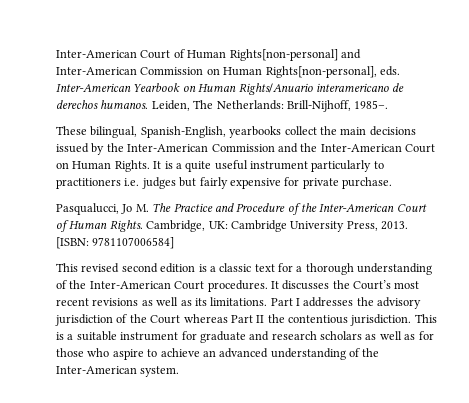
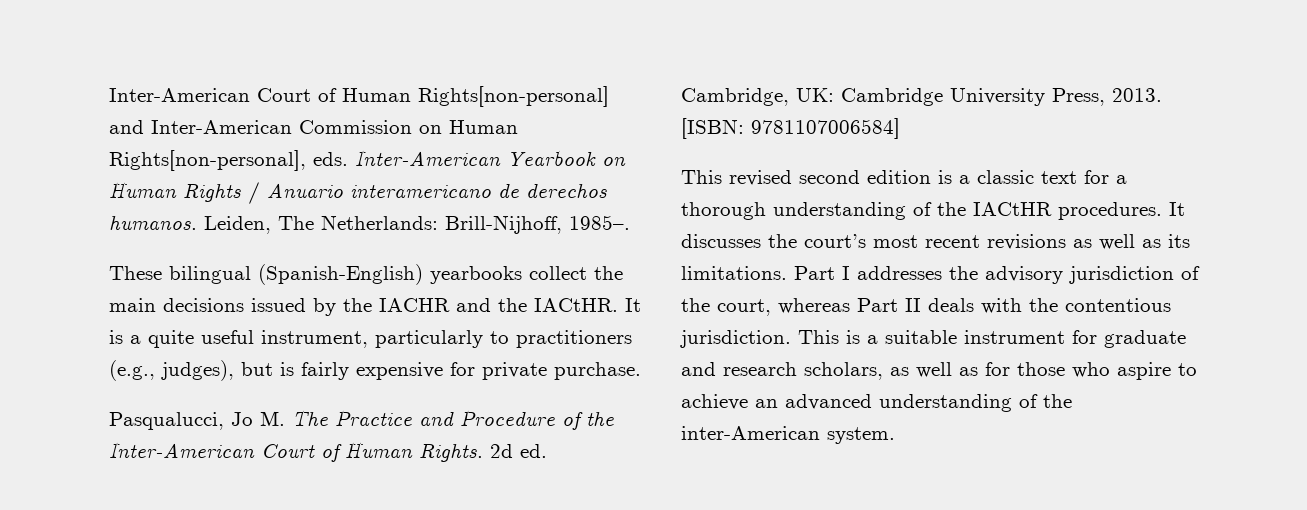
[238,83,313,95] Rights/Anuario -> [183,182,343,204] Rights / Anuario
[90,126,226,138] bilingual, Spanish-English, -> [169,264,423,285] bilingual (Spanish-English)
[127,143,435,153] [56,160,150,172] Inter-American Commission and the Inter-American Court on Human Rights. -> [379,298,618,312] IACHR and the IACtHR.
[250,161,308,170] instrument -> [261,330,368,348] instrument,
[124,177,197,189] i.e. judges but -> [109,360,294,381] (e.g., judges), but is
(143, 226) none -> [490,444,547,458] 2d ed.
[89,281,205,290] Inter-American Court -> [973,202,1052,216] IACtHR
[353,280,391,290] Court’s -> [804,234,866,248] court’s
[150,315,181,324] Court -> [717,299,771,316] court,
(265, 319) none -> [928,298,1022,314] deals with
[320,331,362,340] scholars -> [804,362,883,380] scholars,
[56,366,137,374] Inter-American -> [681,426,820,440] inter-American

